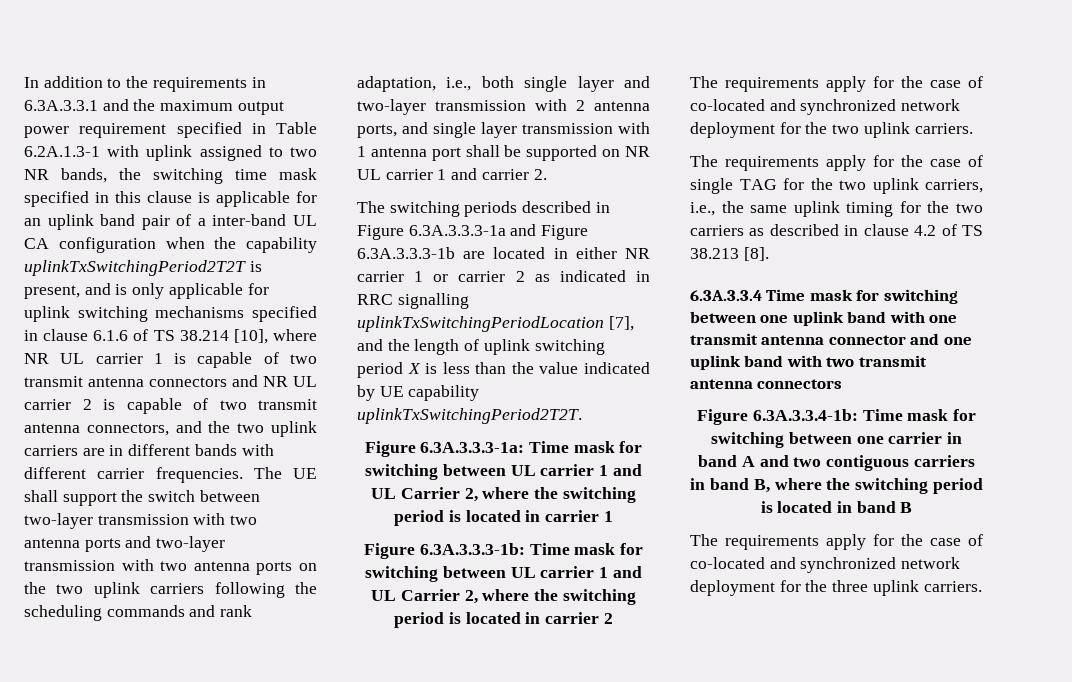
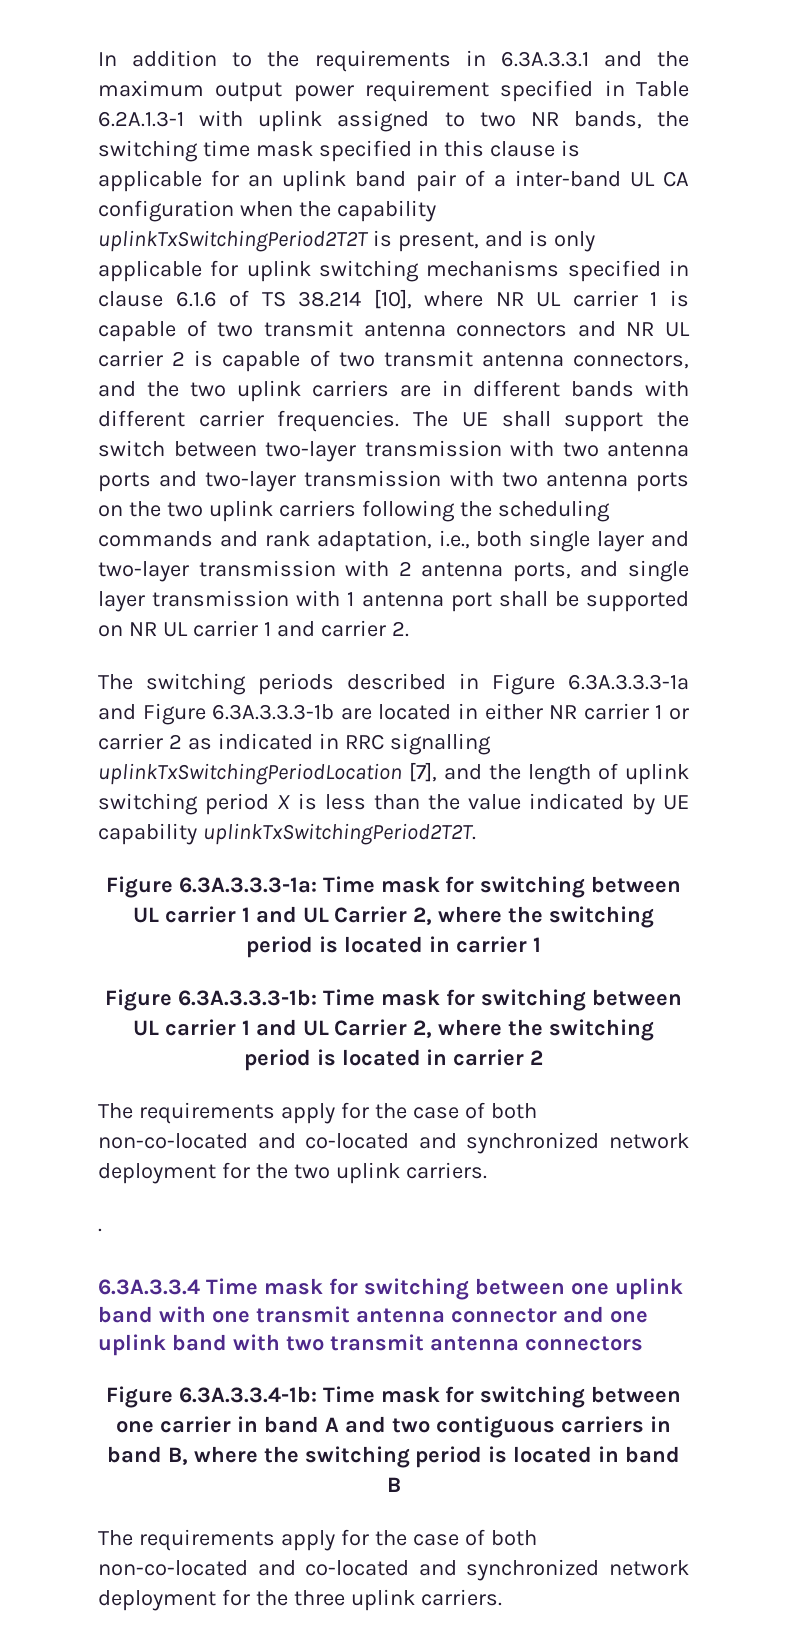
(983, 82) none -> [490,1103,537,1119] [98,1133,296,1149] both non-co-located and
[690,155,983,171] [690,178,983,194] [690,201,983,217] [690,224,983,236] [690,247,769,261] The requirements apply for the case of single TAG for the two uplink carriers, i.e., the same uplink timing for the two carriers as described in clause 4.2 of TS 38.213 [8]. -> [98,1228,102,1232] .
(983, 540) none -> [490,1530,537,1546] [98,1560,296,1576] both non-co-located and

